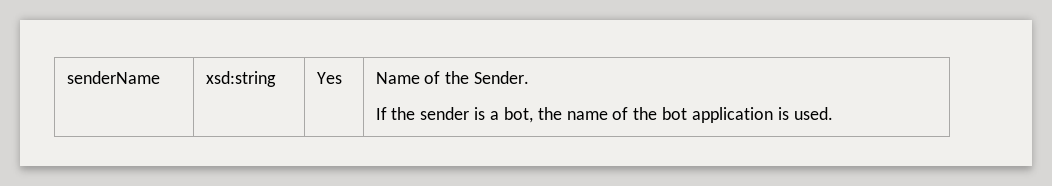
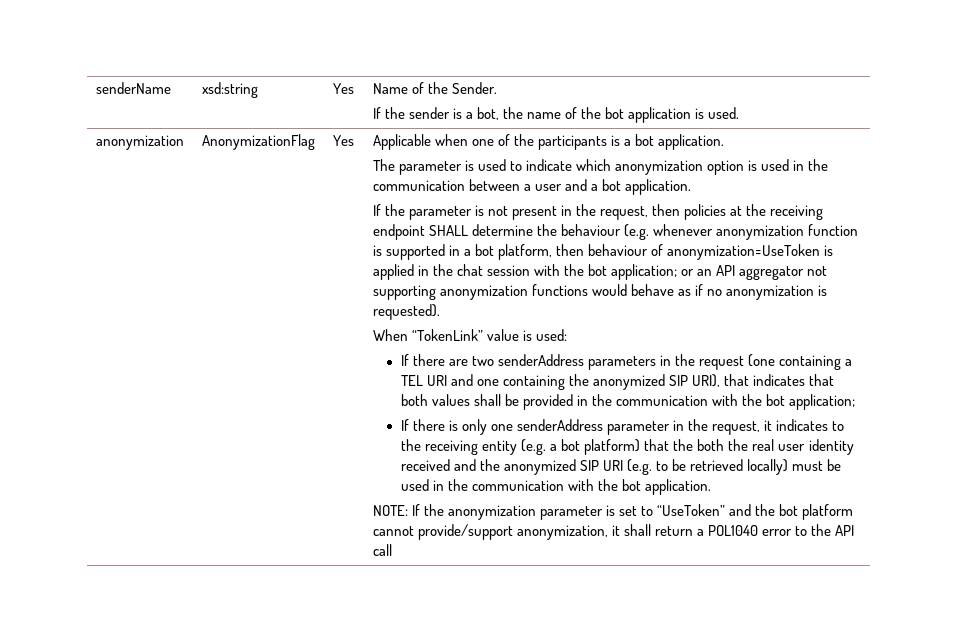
(833, 113) none -> [95,135,184,150] [201,134,315,150] [332,135,354,146] [372,134,725,150] [372,159,829,175] [372,179,692,195] [372,204,824,220] [372,224,859,240] [372,244,834,260] [372,264,828,280] [372,284,828,300] [372,304,440,320] [372,329,567,341] [400,354,853,370] [400,374,835,390] [400,394,856,410] [400,419,845,435] [400,439,854,455] [400,459,842,475] [400,479,712,495] [372,504,854,520] [372,524,855,540] [372,544,392,556] // anonymization | AnonymizationFlag | Yes | Applicable when one of the participants is a bot application. // The parameter is used to indicate which anonymization option is used in the communication between a user and a bot application. // If the parameter is not present in the request, then policies at the receiving endpoint SHALL determine the behaviour (e.g. whenever anonymization function is supported in a bot platform, then behaviour of anonymization=UseToken is applied in the chat session with the bot application; or an API aggregator not supporting anonymization functions would behave as if no anonymization is requested). // When “TokenLink” value is used: // If there are two senderAddress parameters in the request (one containing a TEL URI and one containing the anonymized SIP URI), that indicates that both values shall be provided in the communication with the bot application; // If there is only one senderAddress parameter in the request, it indicates to the receiving entity (e.g. a bot platform) that the both the real user identity received and the anonymized SIP URI (e.g. to be retrieved locally) must be used in the communication with the bot application. // NOTE: If the anonymization parameter is set to “UseToken” and the bot platform cannot provide/support anonymization, it shall return a POL1040 error to the API call

